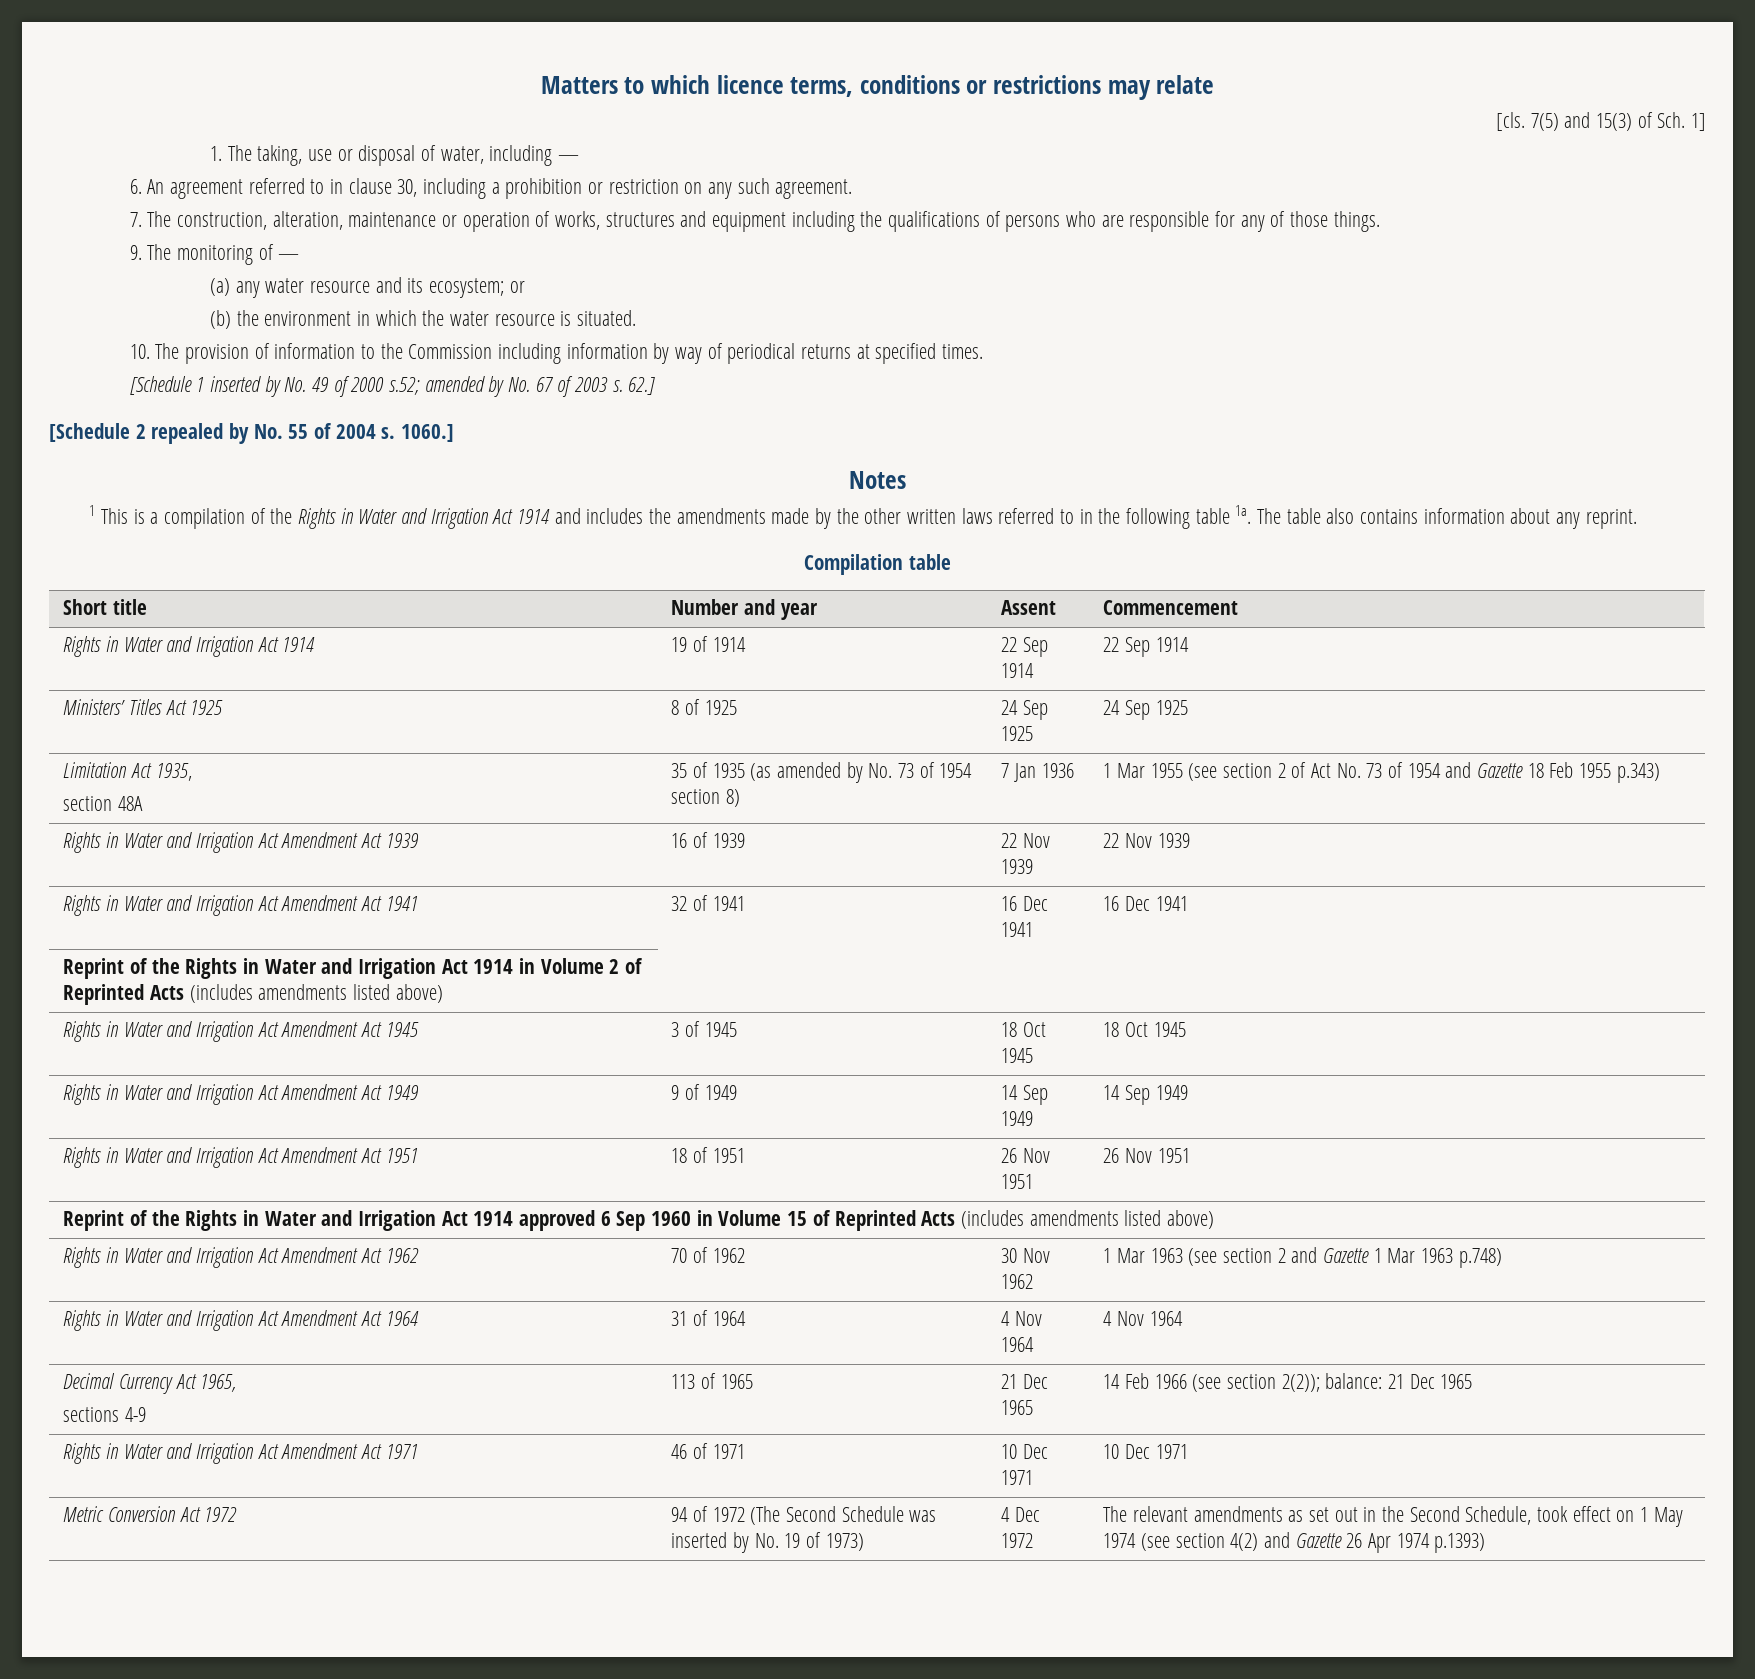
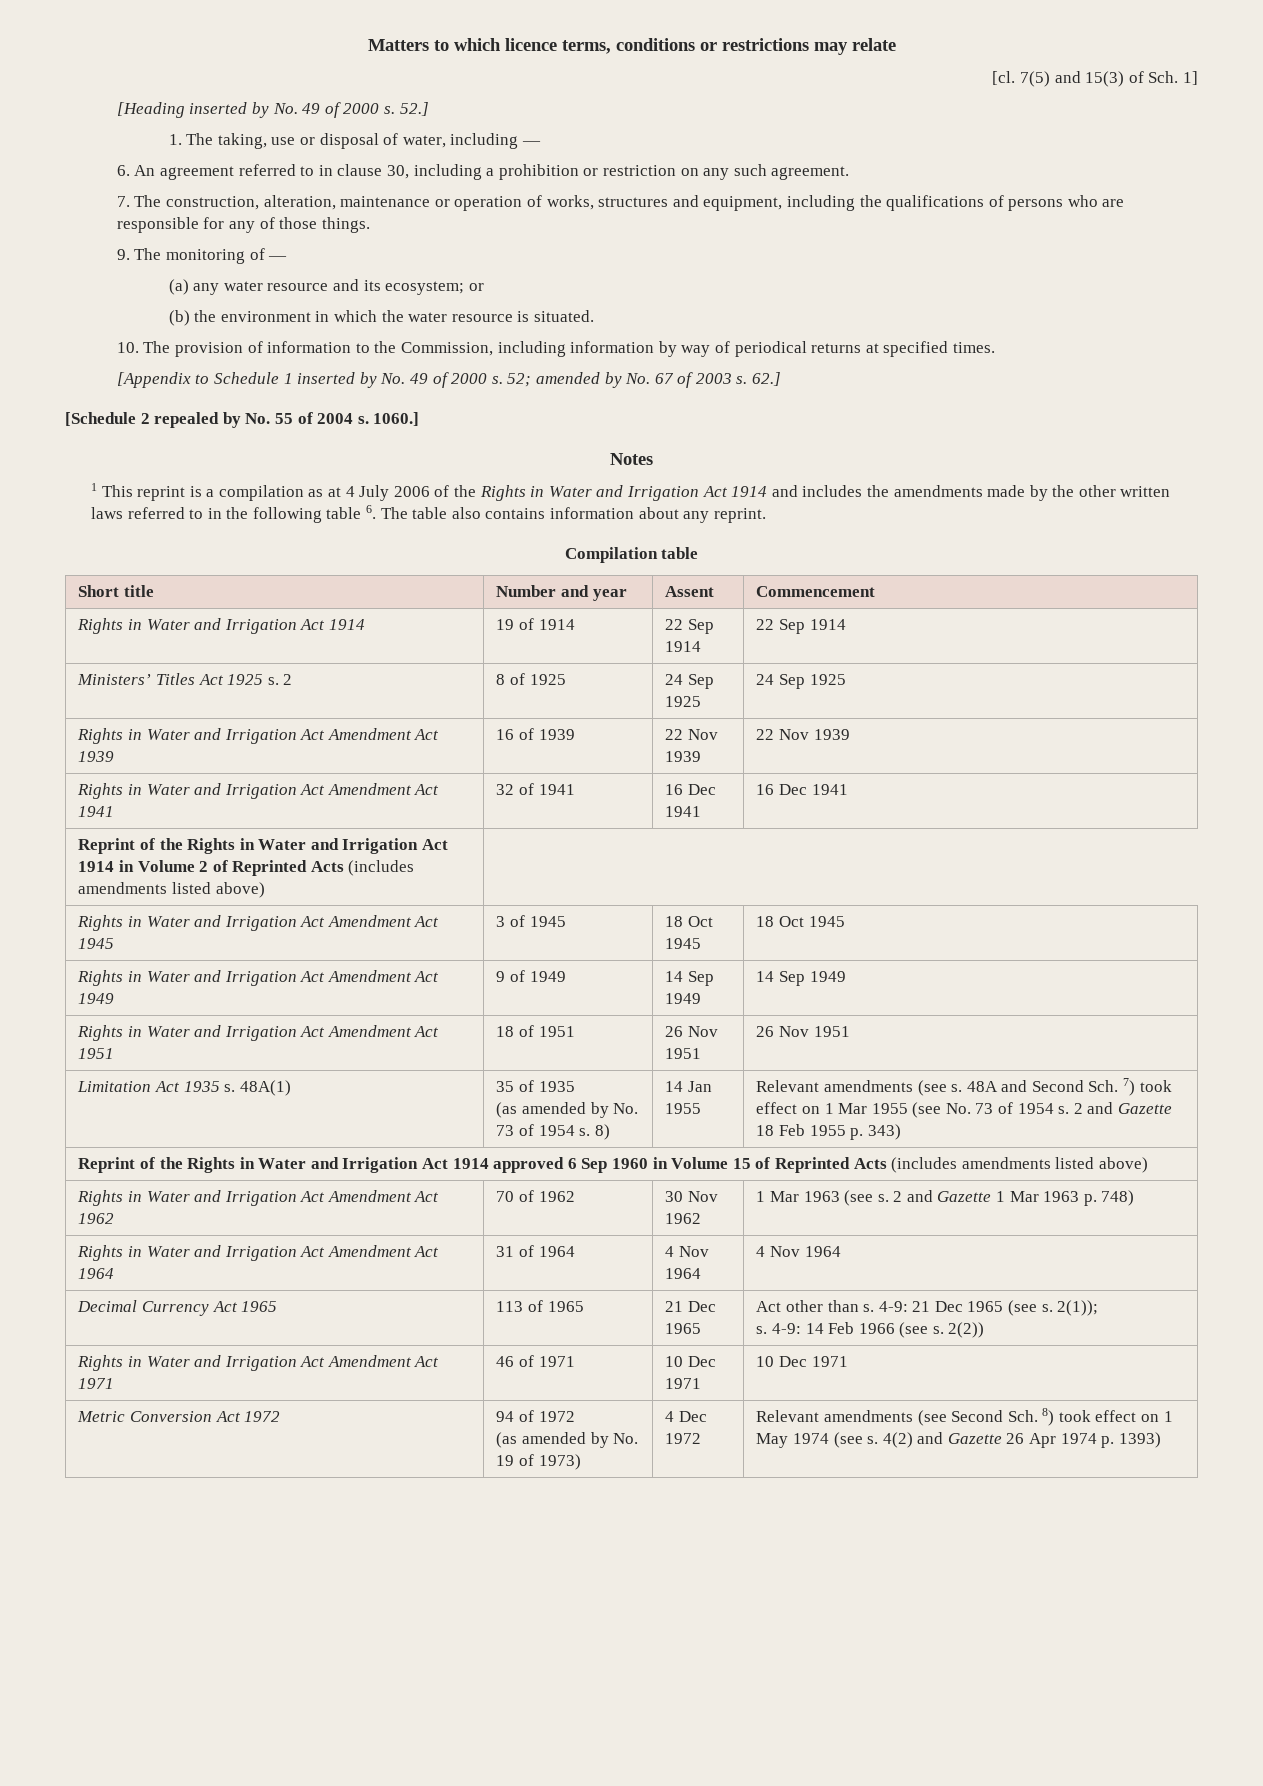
[1495,112,1525,131] [cls. -> [992,71,1016,85] [cl.
(1707, 122) none -> [116,102,429,118] // [Heading inserted by No. 49 of 2000 s. 52.]
[711,212,786,232] equipment -> [703,196,783,211] equipment,
[408,344,493,359] Commission -> [400,342,493,356] Commission,
[129,376,192,395] [Schedule -> [116,372,280,388] [Appendix to Schedule
[388,377,420,395] s.52; -> [491,373,532,387] s. 52;
(128, 516) none -> [137,486,186,501] reprint
(245, 518) none -> [308,485,430,501] as at 4 July 2006
[1235,505,1252,524] 1a. -> [366,505,377,519] 6.
(224, 707) none -> [267,674,293,685] s. 2
[63,762,192,781] [63,796,144,811] [671,762,973,783] [671,789,741,807] [1001,763,1074,782] [1103,762,1660,783] // Limitation Act 1935, // section 48A | 35 of 1935 (as amended by No. 73 of 1954 section 8) | 7 Jan 1936 | 1 Mar 1955 (see section 2 of Act No. 73 of 1954 and Gazette 18 Feb 1955 p.343) -> (846, 679) none
(1190, 1155) none -> [77,1080,291,1096] [496,1080,575,1092] [496,1102,639,1118] [496,1124,610,1140] [665,1081,712,1092] [665,1103,702,1114] [756,1078,1172,1096] [756,1102,1172,1118] [756,1124,901,1140] // Limitation Act 1935 s. 48A(1) | 35 of 1935 // (as amended by No. 73 of 1954 s. 8) | 14 Jan 1955 | Relevant amendments (see s. 48A and Second Sch. 7) took effect on 1 Mar 1955 (see No. 73 of 1954 s. 2 and Gazette 18 Feb 1955 p. 343)
[1223,1248,1273,1263] section -> [877,1194,889,1202] s.
[1458,1248,1502,1268] p.748) -> [1083,1190,1135,1206] p. 748)
[200,1374,237,1392] [63,1407,147,1422] 1965, // sections 4-9 -> [241,1301,278,1312] 1965
[1103,1373,1473,1392] 14 Feb 1966 (see section 2(2)); balance: 21 Dec 1965 -> [756,1300,1099,1316] [756,1322,985,1338] Act other than s. 4-9: 21 Dec 1965 (see s. 2(1)); // s. 4-9: 14 Feb 1966 (see s. 2(2))
[750,1506,937,1525] [671,1532,728,1548] (The Second Schedule was inserted -> [496,1432,586,1448] // (as amended
[1103,1506,1532,1525] The relevant amendments as set out in the Second Schedule, -> [756,1408,1055,1426] Relevant amendments (see Second Sch. 8)
[1175,1533,1225,1548] section -> [867,1436,879,1444] s.
[1434,1533,1486,1553] p.1393) -> [1101,1432,1161,1448] p. 1393)

